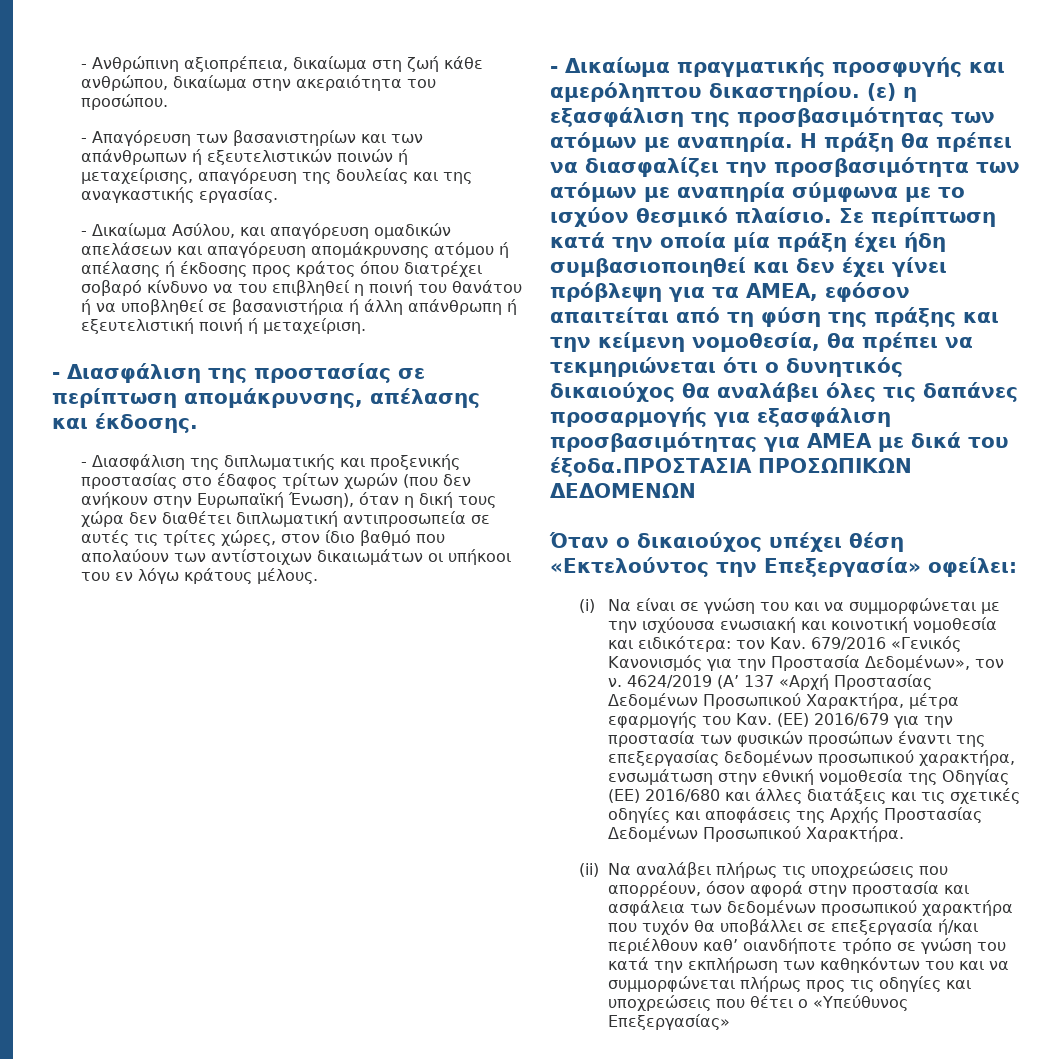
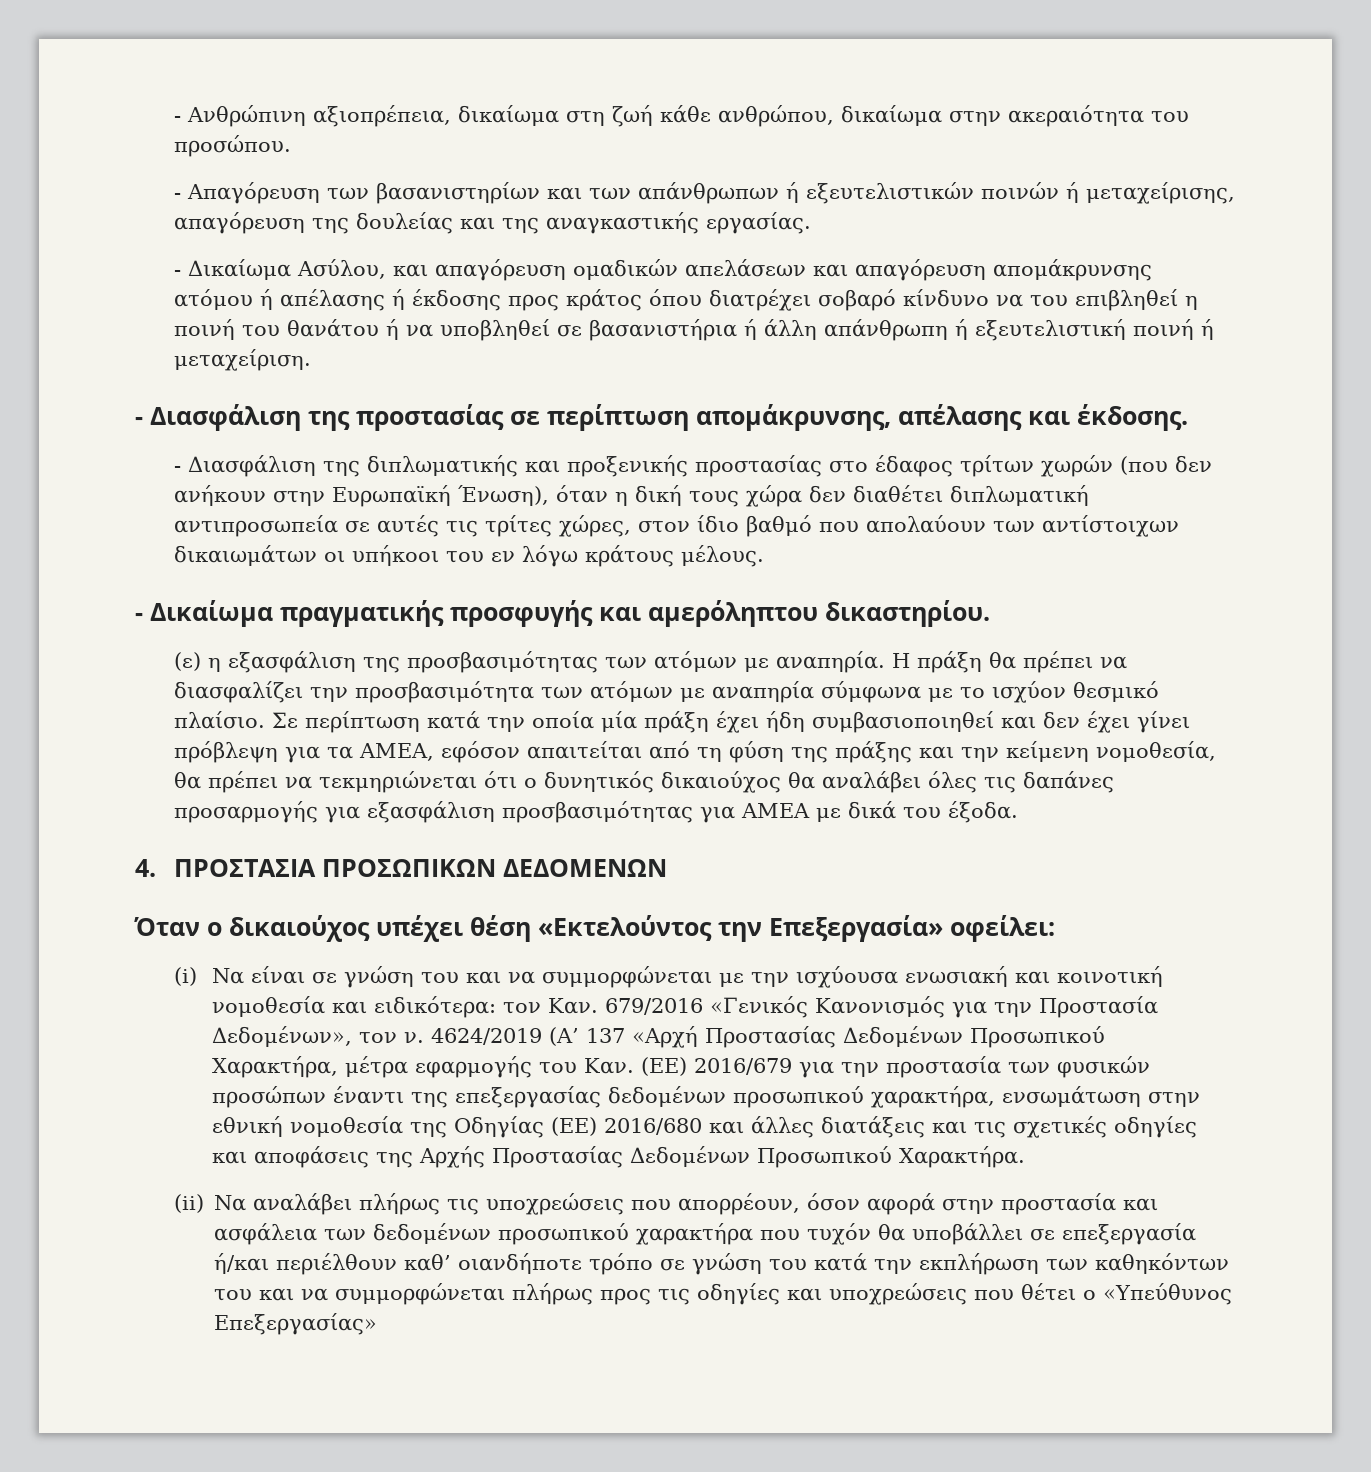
(860, 92) none -> (990, 613) //
[550,457,752,477] έξοδα.ΠΡΟΣΤΑΣΙΑ -> [947,801,1018,823] [135,859,316,877] έξοδα. // 4. ΠΡΟΣΤΑΣΙΑ

